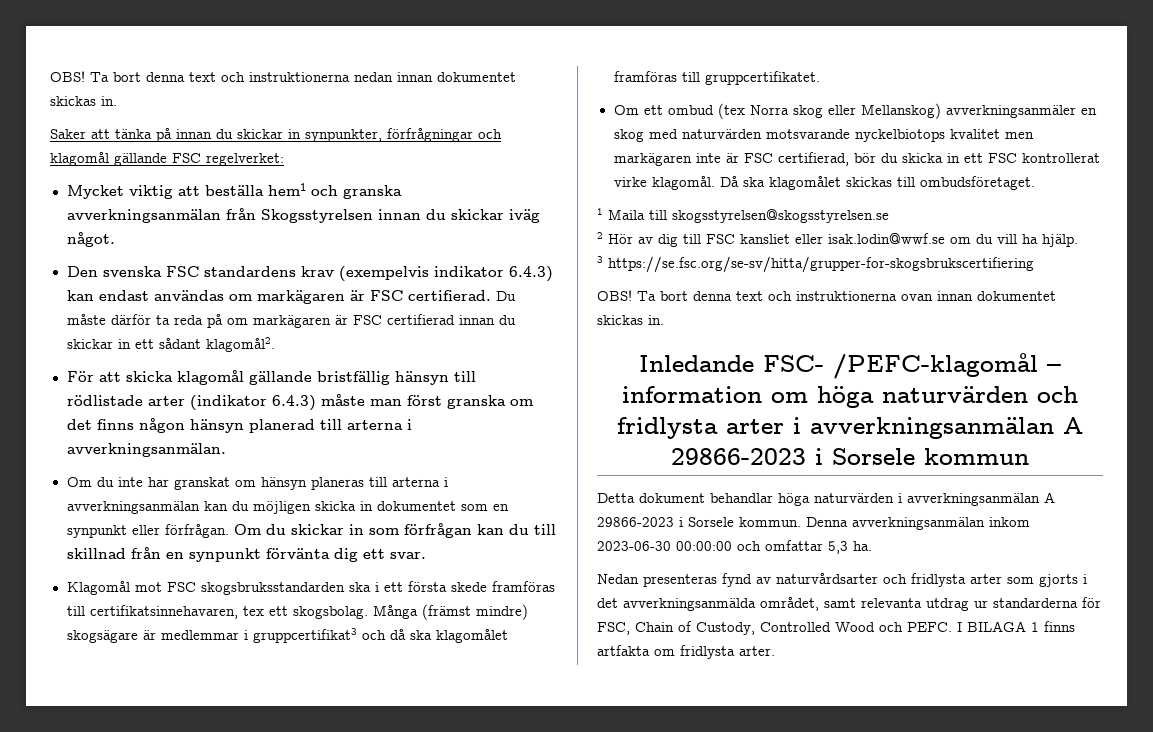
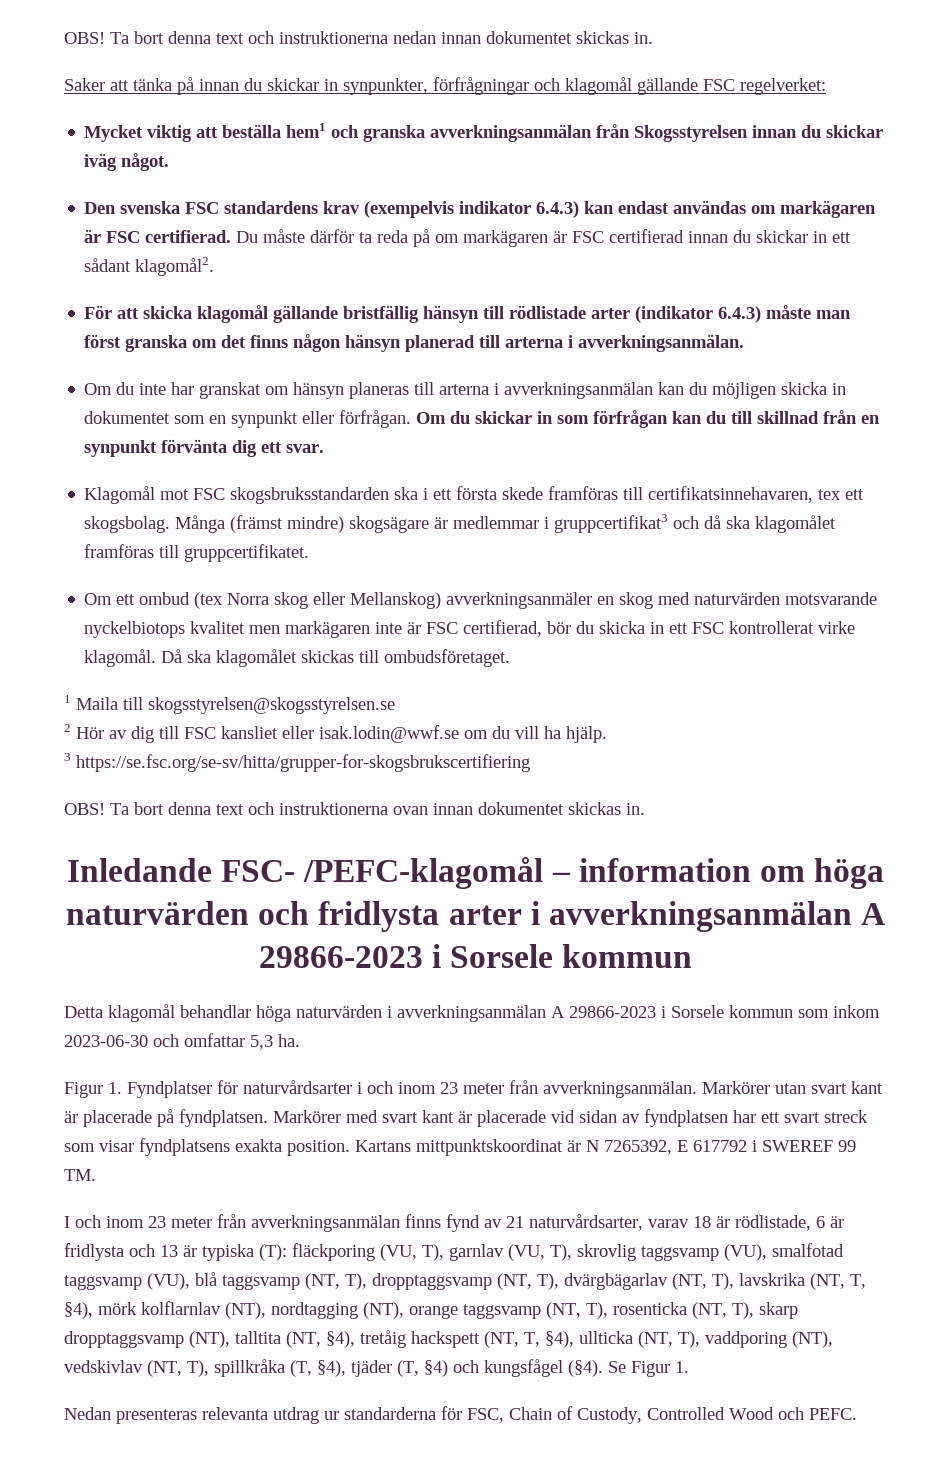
[639,493,705,503] dokument -> [108,1004,175,1022] klagomål
[739,517,985,530] kommun. Denna avverkningsanmälan -> [729,1005,829,1018] kommun som
[676,541,732,551] 00:00:00 -> (148, 1041) none
[597,573,1087,587] [597,597,856,611] Nedan presenteras fynd av naturvårdsarter och fridlysta arter som gjorts i det avverkningsanmälda området, samt -> [64,1080,883,1098] [64,1109,868,1127] [64,1138,856,1156] [64,1169,96,1181] [64,1214,844,1232] [64,1243,844,1261] [64,1272,866,1290] [64,1301,798,1319] [64,1330,833,1348] [64,1359,689,1377] [64,1407,197,1424] Figur 1. Fyndplatser för naturvårdsarter i och inom 23 meter från avverkningsanmälan. Markörer utan svart kant är placerade på fyndplatsen. Markörer med svart kant är placerade vid sidan av fyndplatsen har ett svart streck som visar fyndplatsens exakta position. Kartans mittpunktskoordinat är N 7265392, E 617792 i SWEREF 99 TM. // I och inom 23 meter från avverkningsanmälan finns fynd av 21 naturvårdsarter, varav 18 är rödlistade, 6 är fridlysta och 13 är typiska (T): fläckporing (VU, T), garnlav (VU, T), skrovlig taggsvamp (VU), smalfotad taggsvamp (VU), blå taggsvamp (NT, T), dropptaggsvamp (NT, T), dvärgbägarlav (NT, T), lavskrika (NT, T, §4), mörk kolflarnlav (NT), nordtagging (NT), orange taggsvamp (NT, T), rosenticka (NT, T), skarp dropptaggsvamp (NT), talltita (NT, §4), tretåig hackspett (NT, T, §4), ullticka (NT, T), vaddporing (NT), vedskivlav (NT, T), spillkråka (T, §4), tjäder (T, §4) och kungsfågel (§4). Se Figur 1. // Nedan presenteras
[957,621,1075,632] [597,645,775,659] I BILAGA 1 finns artfakta om fridlysta arter. -> (857, 1414) none

